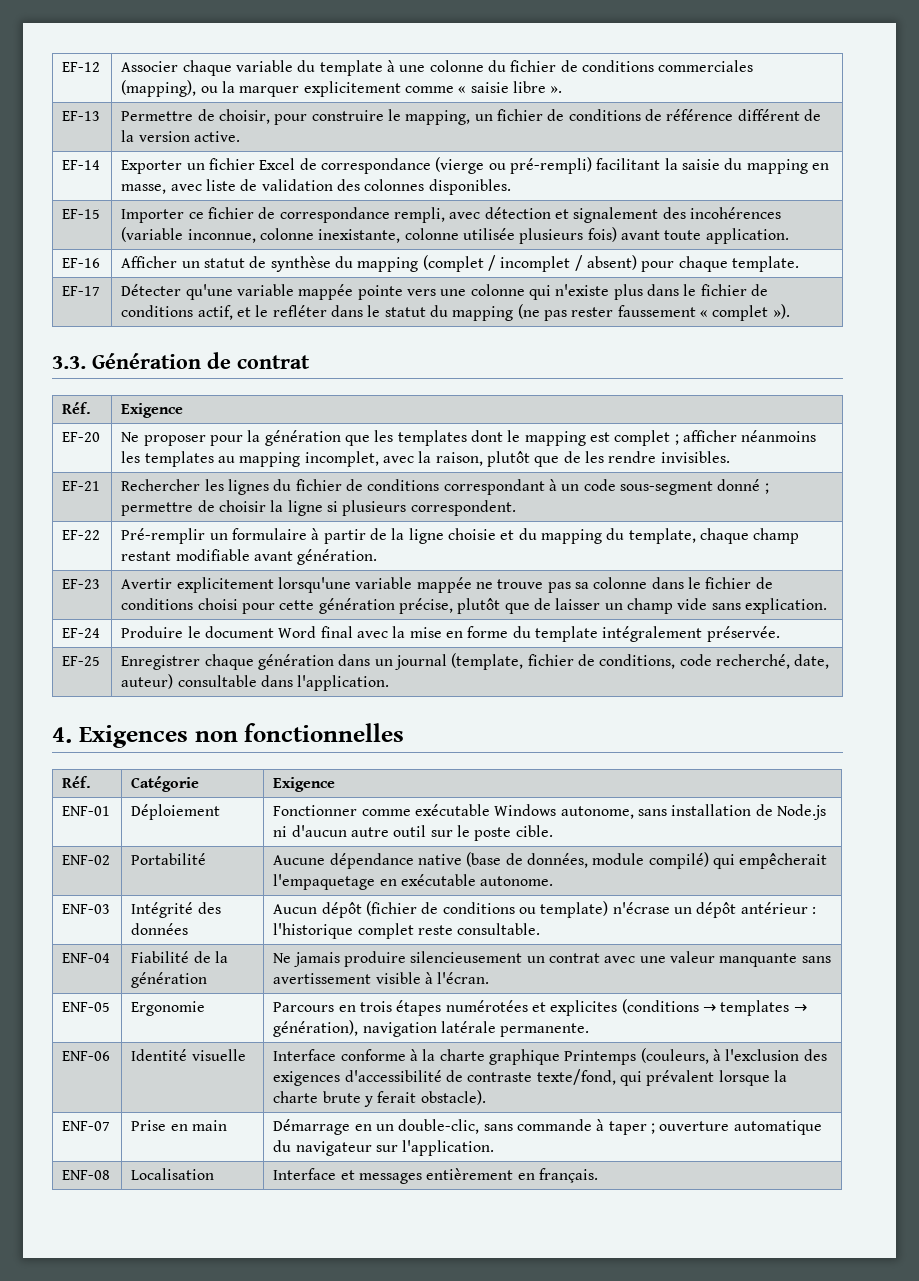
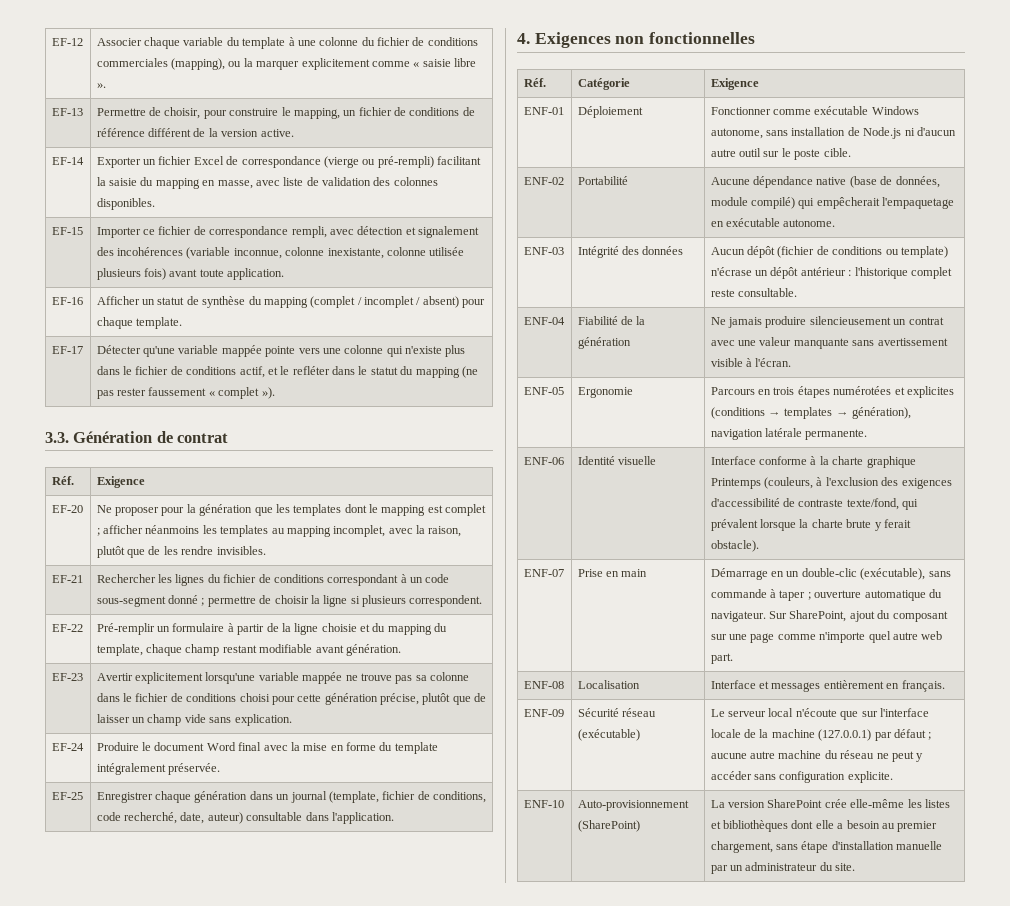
[398,1119,480,1134] double-clic, -> [801,568,926,580] double-clic (exécutable),
[295,1140,495,1156] navigateur sur l'application. -> [710,610,948,622] [710,631,943,643] [710,653,733,664] navigateur. Sur SharePoint, ajout du composant sur une page comme n'importe quel autre web part.
(599, 1175) none -> [523,709,564,717] [577,708,657,717] [577,729,640,741] [710,708,929,720] [710,729,932,741] [710,750,924,762] [710,771,893,783] [523,800,564,808] [577,800,689,811] [577,820,640,832] [710,799,950,808] [710,820,938,832] [710,841,943,853] [710,862,856,874] // ENF-09 | Sécurité réseau (exécutable) | Le serveur local n'écoute que sur l'interface locale de la machine (127.0.0.1) par défaut ; aucune autre machine du réseau ne peut y accéder sans configuration explicite. // ENF-10 | Auto-provisionnement (SharePoint) | La version SharePoint crée elle-même les listes et bibliothèques dont elle a besoin au premier chargement, sans étape d'installation manuelle par un administrateur du site.

